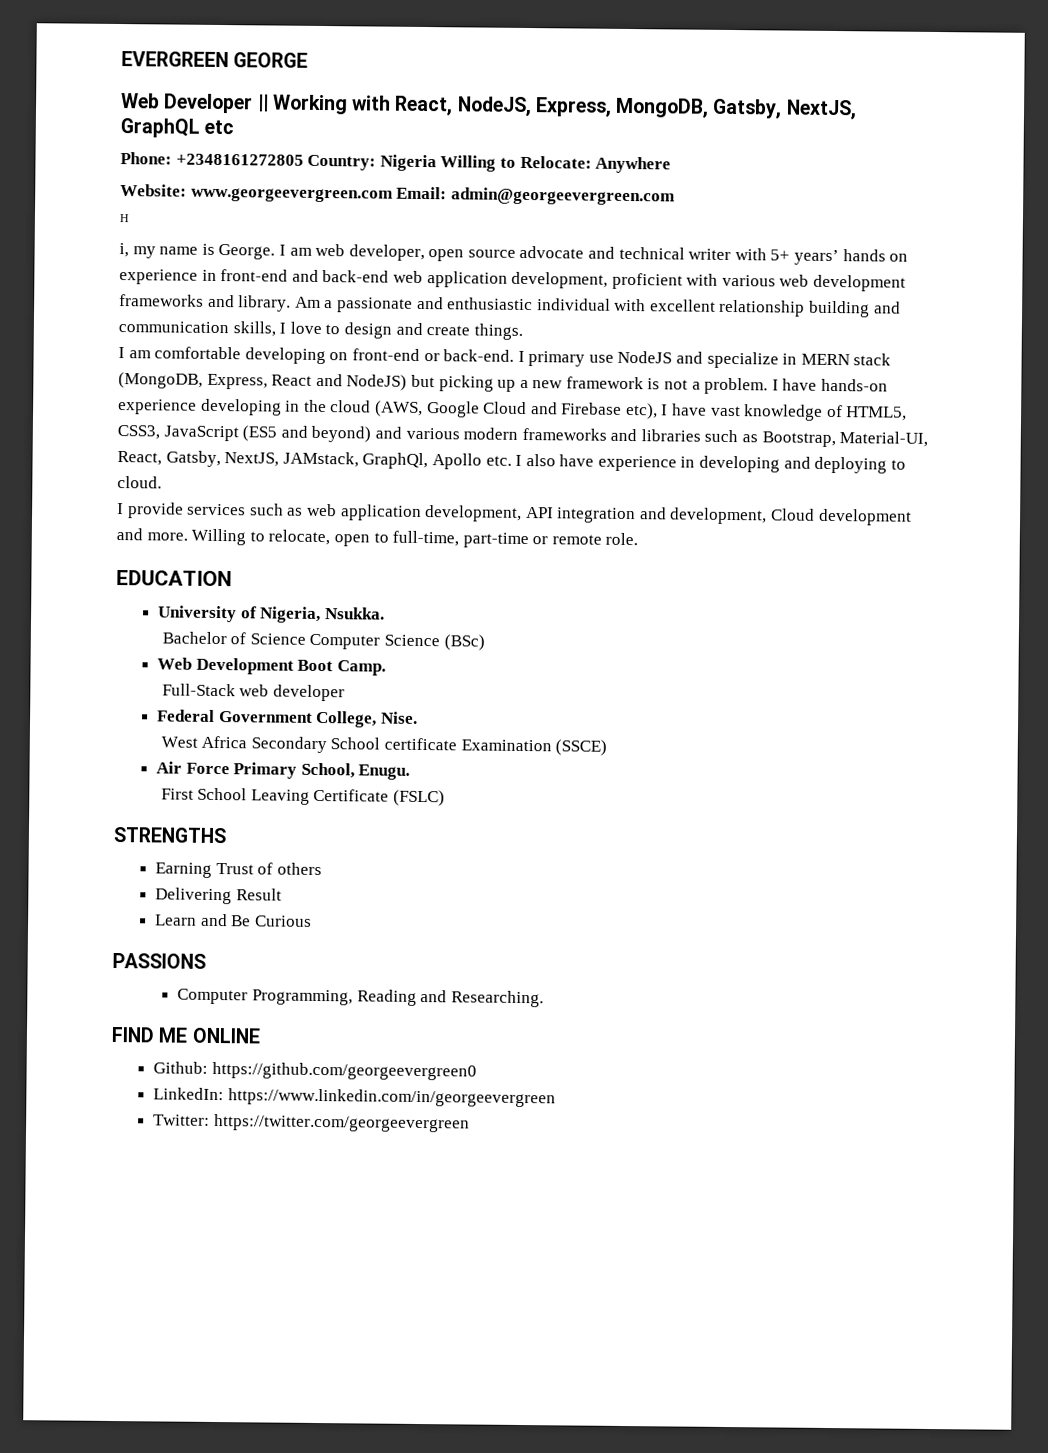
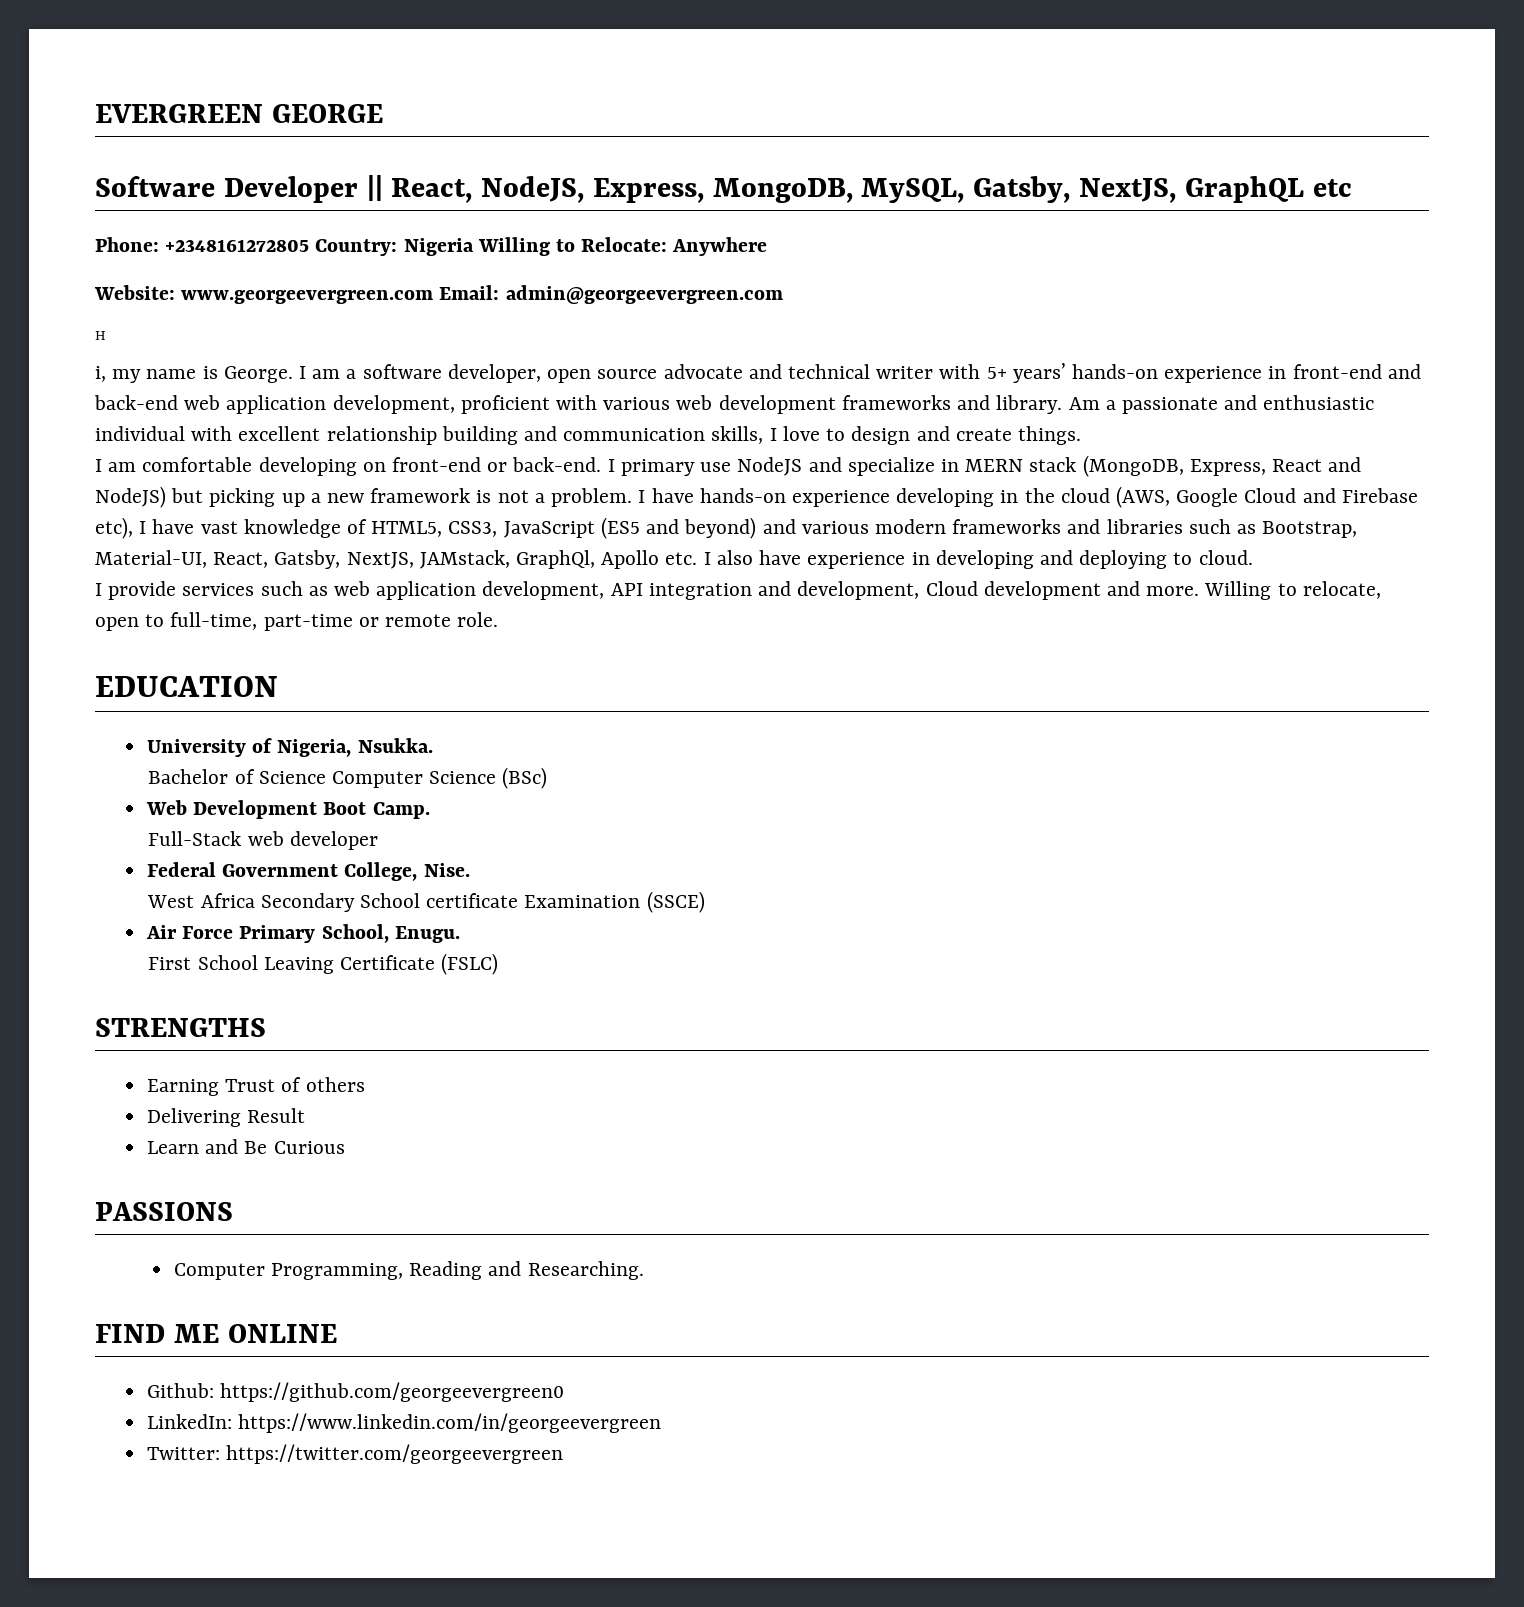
[121,93,160,109] Web -> [95,176,215,197] Software
[271,94,392,115] Working with -> (383, 188) none
(710, 107) none -> [861,178,965,203] MySQL,
[315,243,346,257] web -> [346,364,442,379] a software
[842,249,909,262] hands on -> [1071,364,1158,379] hands-on

